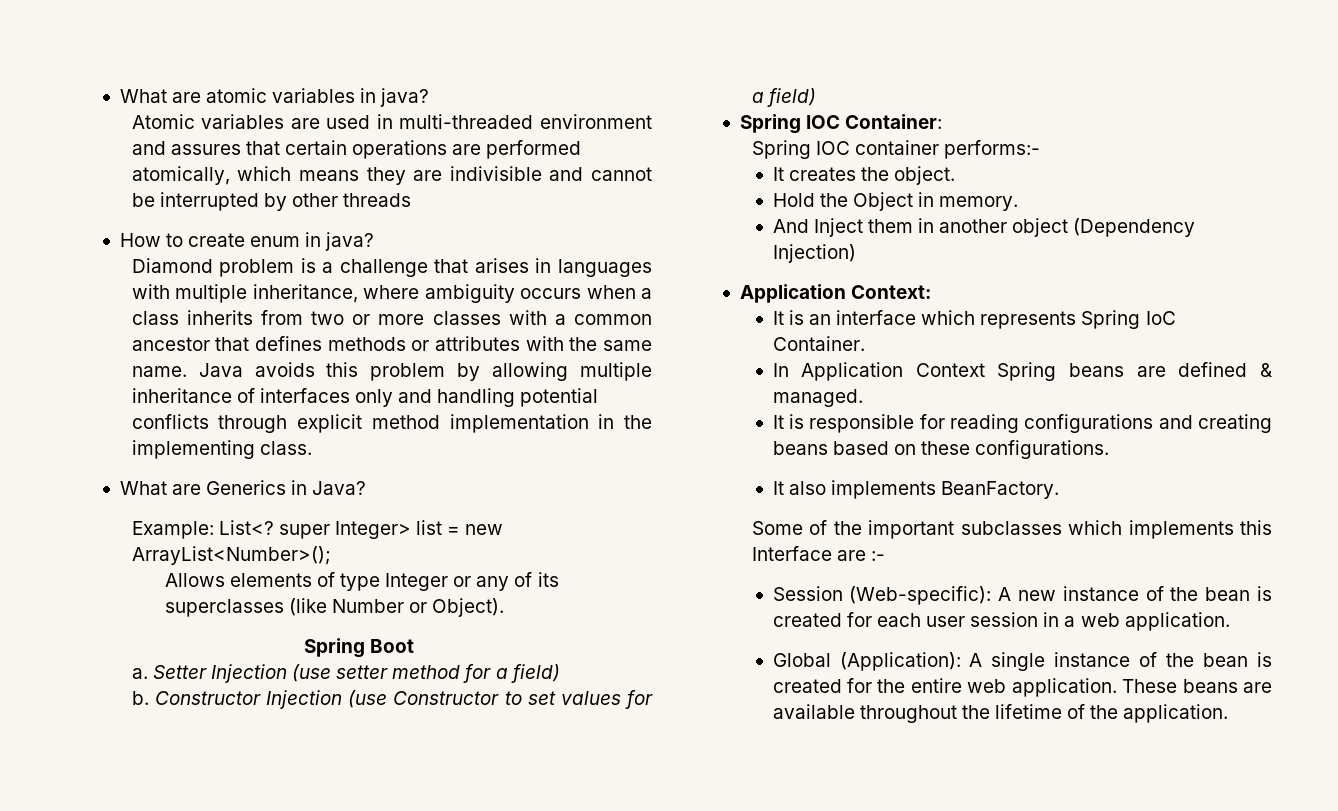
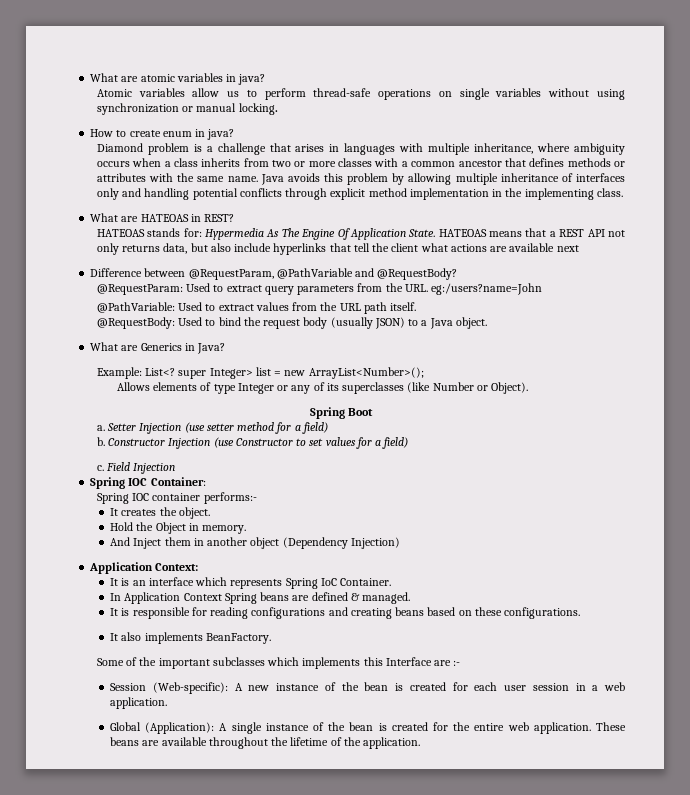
[290,114,652,129] [131,140,582,159] [131,166,653,185] [131,192,412,211] are used in multi-threaded environment and assures that certain operations are performed atomically, which means they are indivisible and cannot be interrupted by other threads -> [192,88,626,100] [96,103,278,115] allow us to perform thread-safe operations on single variables without using synchronization or manual locking.
(312, 448) none -> [90,213,235,222] [96,228,625,240] [96,243,579,255] [90,268,458,280] [96,283,543,295] [96,302,417,314] [96,317,487,329] // What are HATEOAS in REST? // HATEOAS stands for: Hypermedia As The Engine Of Application State. HATEOAS means that a REST API not only returns data, but also include hyperlinks that tell the client what actions are available next // Difference between @RequestParam, @PathVariable and @RequestBody? // @RequestParam: Used to extract query parameters from the URL. eg:/users?name=John // @PathVariable: Used to extract values from the URL path itself. // @RequestBody: Used to bind the request body (usually JSON) to a Java object.
(816, 97) none -> [96,462,176,474] // c. Field Injection

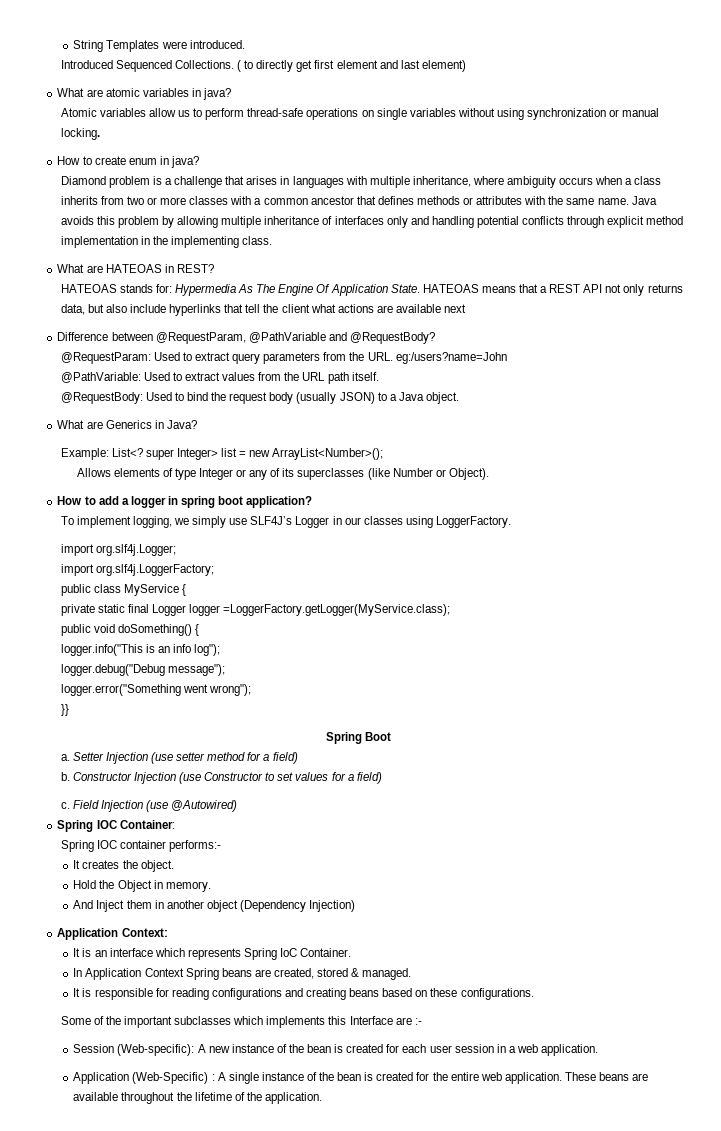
(90, 77) none -> [73,40,245,52] [60,60,466,72] String Templates were introduced. // Introduced Sequenced Collections. ( to directly get first element and last element) //
(528, 388) none -> [57,496,313,508] [60,516,511,528] [60,544,176,556] [60,564,214,576] [60,584,186,596] [60,604,451,616] [60,624,199,636] [60,644,221,656] [60,664,225,676] [60,684,251,696] [60,704,69,716] // How to add a logger in spring boot application? // To implement logging, we simply use SLF4J’s Logger in our classes using LoggerFactory. // import org.slf4j.Logger; // import org.slf4j.LoggerFactory; // public class MyService { // private static final Logger logger =LoggerFactory.getLogger(MyService.class); // public void doSomething() { // logger.info("This is an info log"); // logger.debug("Debug message"); // logger.error("Something went wrong"); // }}
(176, 468) none -> [145,800,238,812] (use @Autowired)
[311,592,348,601] defined -> [273,968,349,979] created, stored
[110,632,271,644] // It also implements BeanFactory. -> (534, 994) none
[110,722,215,734] Global (Application): -> [73,1072,215,1084] Application (Web-Specific) :

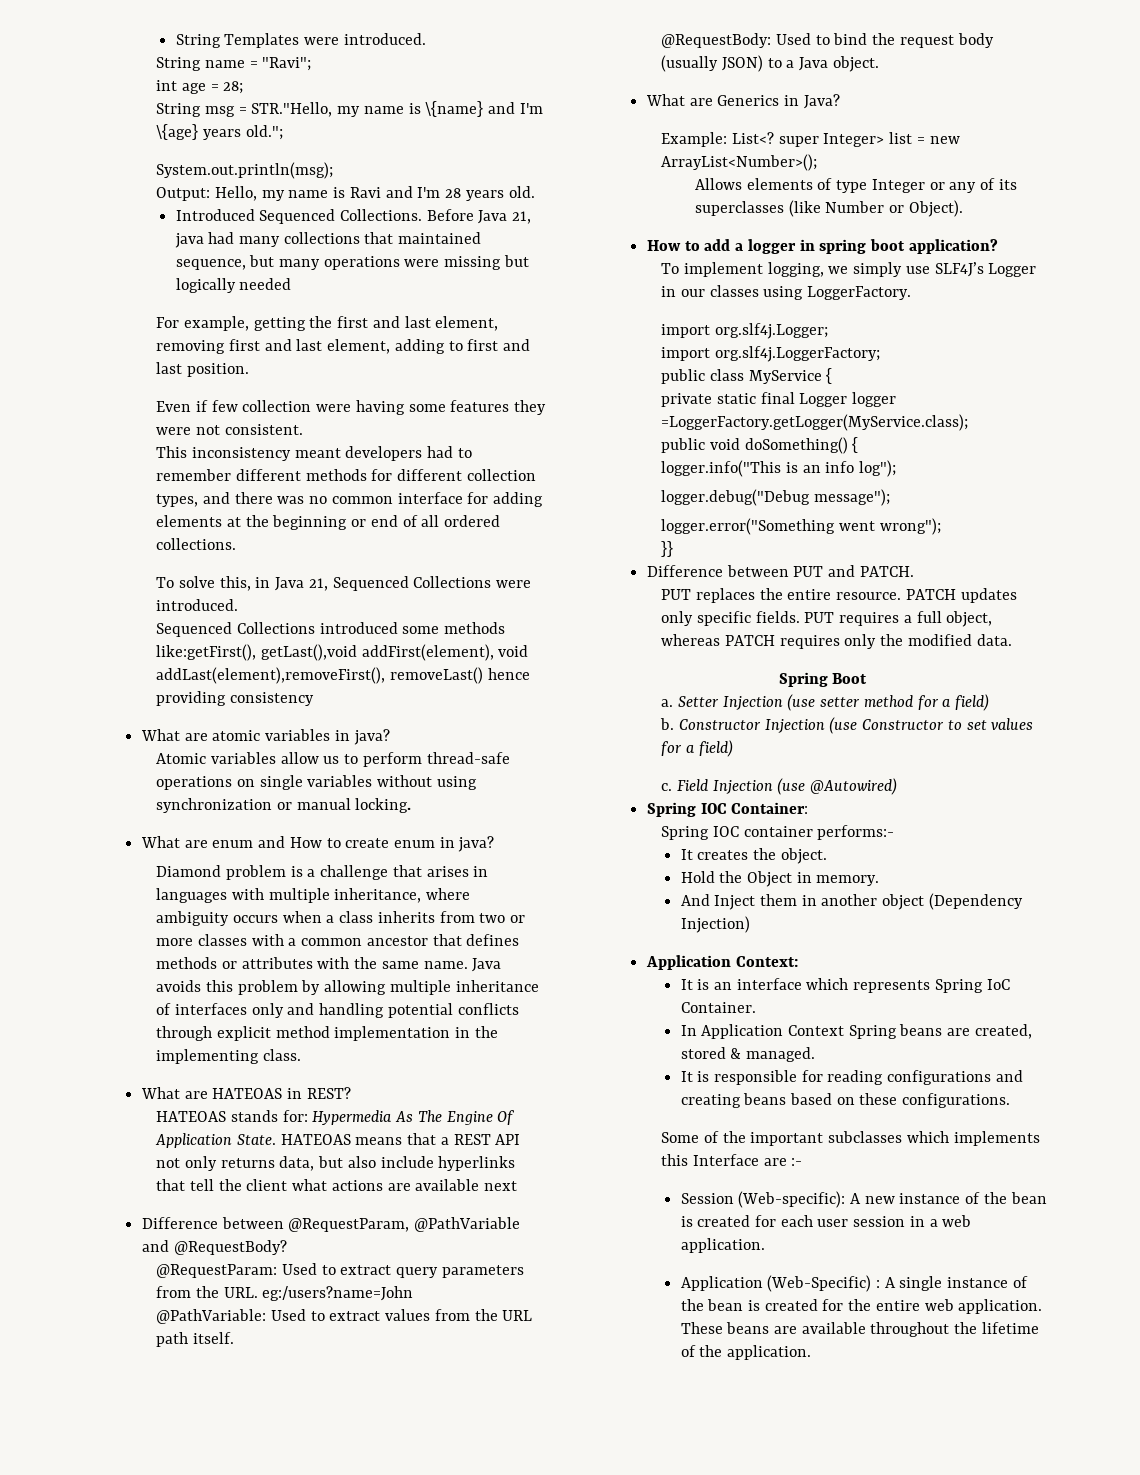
[60,60,466,72] Introduced Sequenced Collections. ( to directly get first element and last element) -> [156,57,312,71] [156,80,244,94] [156,101,543,117] [156,124,283,140] [156,162,334,179] [156,186,535,201] [175,209,532,224] [174,232,482,248] [175,255,529,270] [175,278,292,293] [156,316,499,331] [156,339,531,354] [156,362,249,377] [156,400,547,415] [156,424,303,435] [156,446,472,461] [156,469,536,481] [156,492,544,507] [156,515,501,530] [156,538,237,550] [156,576,532,591] [156,599,239,611] [156,622,506,637] [156,644,529,661] [156,667,530,684] [156,691,314,706] String name = "Ravi"; // int age = 28; // String msg = STR."Hello, my name is \{name} and I'm \{age} years old."; // System.out.println(msg); // Output: Hello, my name is Ravi and I'm 28 years old. // Introduced Sequenced Collections. Before Java 21, java had many collections that maintained sequence, but many operations were missing but logically needed // For example, getting the first and last element, removing first and last element, adding to first and last position. // Even if few collection were having some features they were not consistent. // This inconsistency meant developers had to remember different methods for different collection types, and there was no common interface for adding elements at the beginning or end of all ordered collections. // To solve this, in Java 21, Sequenced Collections were introduced. // Sequenced Collections introduced some methods like:getFirst(), getLast(),void addFirst(element), void addLast(element),removeFirst(), removeLast() hence providing consistency
(100, 134) none -> [140,836,286,848] What are enum and
(69, 710) none -> [646,565,914,577] [661,588,1017,603] [661,611,993,627] [661,634,1012,649] // Difference between PUT and PATCH. // PUT replaces the entire resource. PATCH updates only specific fields. PUT requires a full object, whereas PATCH requires only the modified data.

